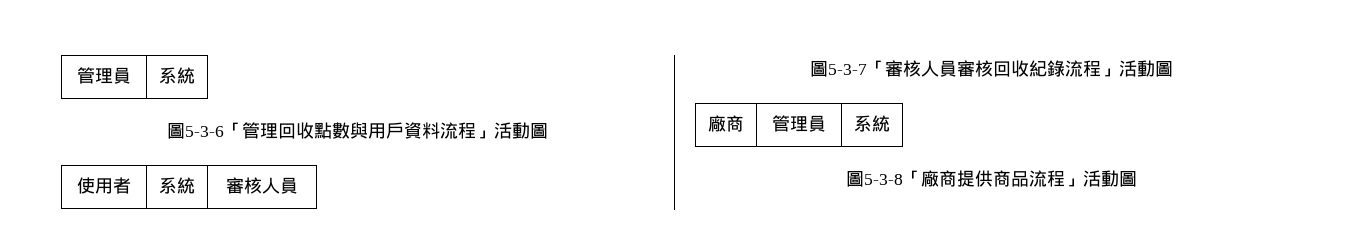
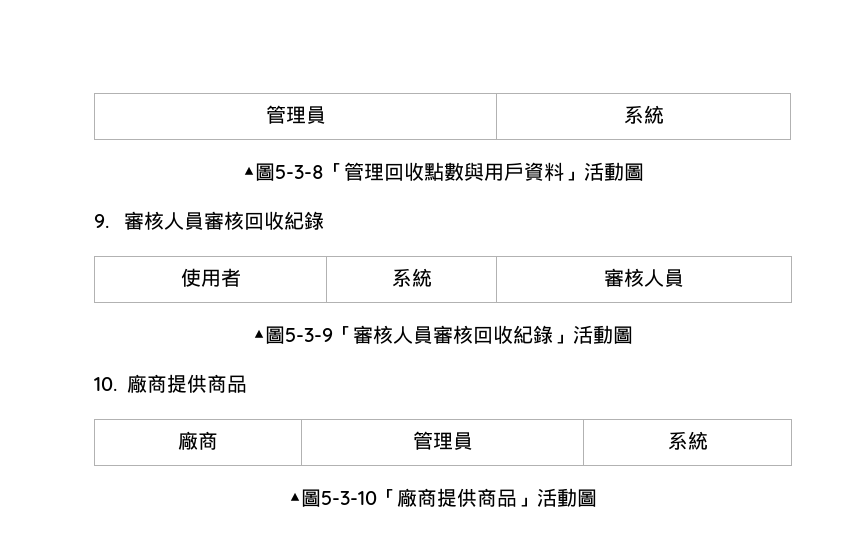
[77,67,131,84] [159,67,195,84] [166,123,224,139] 管理員 | 系統 // 圖5-3-6 -> [265,105,326,124] [623,105,664,124] [242,163,324,181] 管理員 | 系統 // ▲圖5-3-8
[439,122,548,139] 流程」活動圖 -> [563,162,644,181] [94,211,324,230] 」活動圖 // 9.審核人員審核回收紀錄
[809,61,867,77] 圖5-3-7 -> [253,326,333,344] ▲圖5-3-9
[1064,60,1173,77] 流程」活動圖 -> [553,325,633,344] [94,374,247,393] 」活動圖 // 10.廠商提供商品
[845,171,903,187] 圖5-3-8 -> [289,489,377,507] ▲圖5-3-10
[1028,170,1065,187] 流程 -> (517, 498) none

